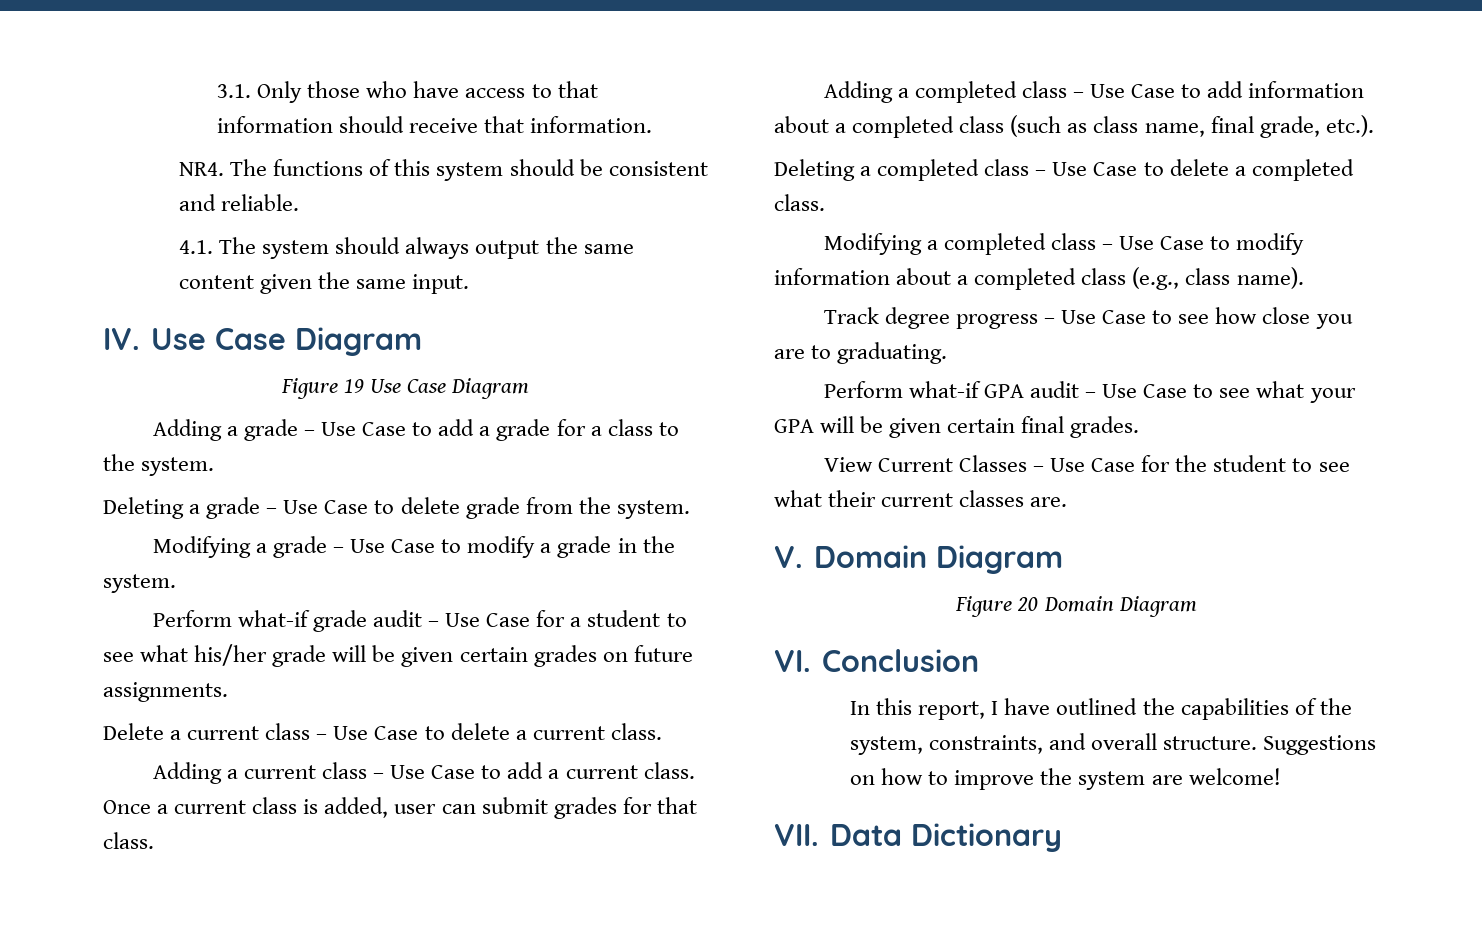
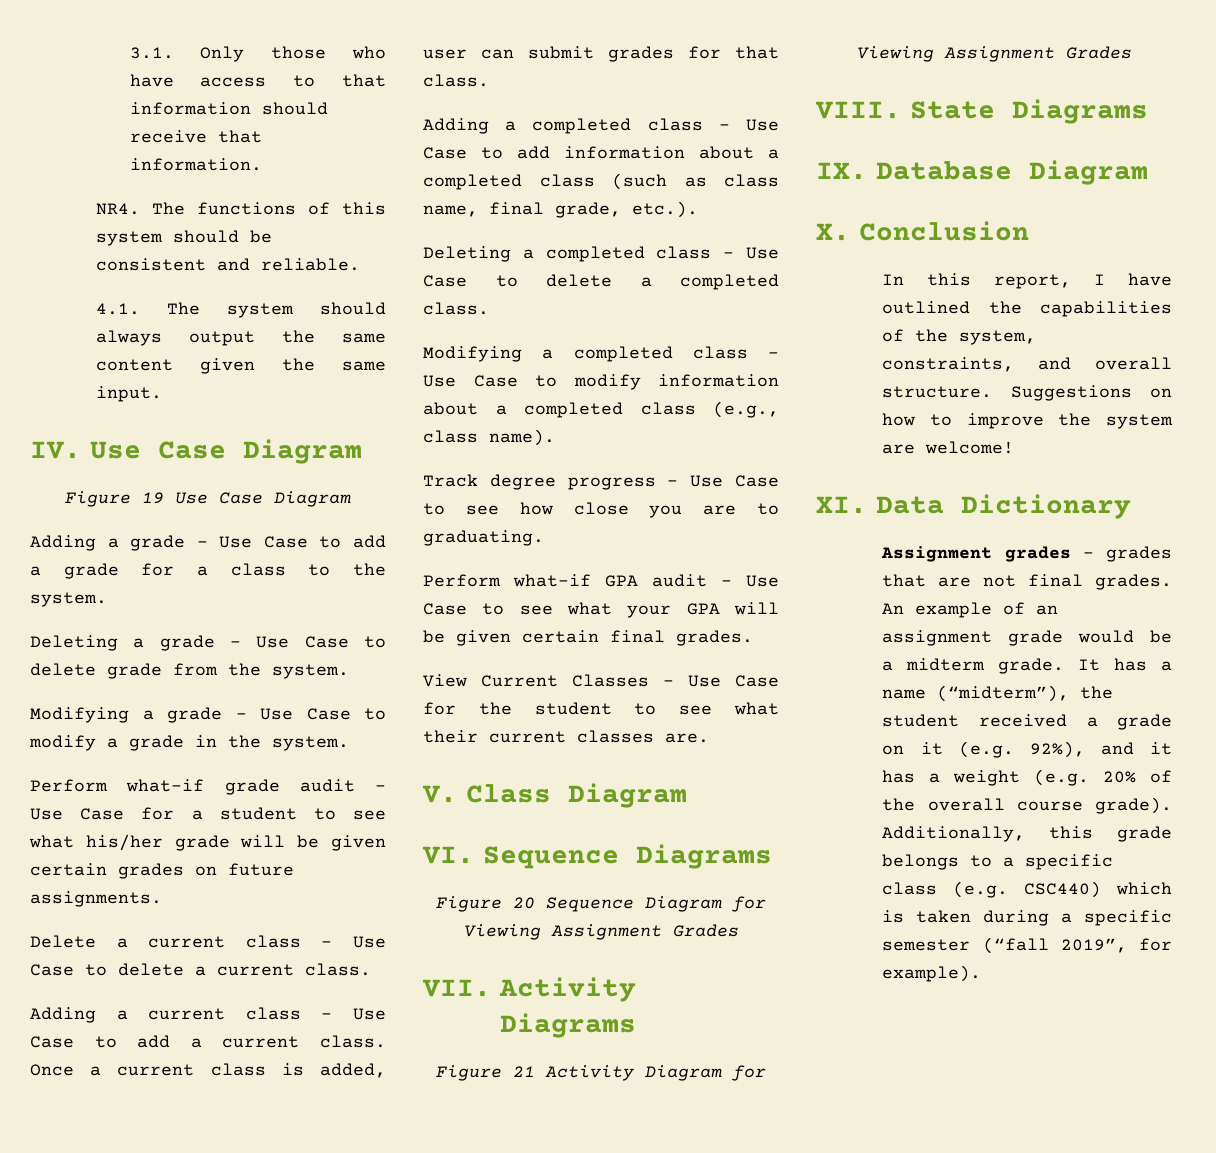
[814,545,1064,574] Domain Diagram -> [466,783,687,808] [422,844,772,869] Class Diagram // VI. Sequence Diagrams
[1043,596,1197,617] [774,650,811,672] Domain Diagram // VI. -> [546,896,766,912] [463,924,739,940] [422,977,636,1002] [500,1013,636,1038] [436,1065,766,1081] [856,46,1132,62] [815,99,1148,124] [816,160,1148,185] [816,223,850,241] Sequence Diagram for Viewing Assignment Grades // VII. Activity Diagrams // Figure 21 Activity Diagram for Viewing Assignment Grades // VIII. State Diagrams // IX. Database Diagram // X.
[774,824,819,846] VII. -> [816,496,867,514] XI.
(1063, 837) none -> [881,546,1172,562] [882,574,1172,590] [882,602,1059,618] [882,630,1172,646] [882,658,1172,674] [882,685,1114,702] [882,714,1172,730] [882,741,1172,758] [882,769,1172,786] [882,797,1172,814] [882,826,1172,842] [882,854,1114,870] [882,881,1172,898] [882,910,1172,926] [882,937,1172,954] [882,965,982,982] // Assignment grades – grades that are not final grades. An example of an assignment grade would be a midterm grade. It has a name (“midterm”), the student received a grade on it (e.g. 92%), and it has a weight (e.g. 20% of the overall course grade). Additionally, this grade belongs to a specific class (e.g. CSC440) which is taken during a specific semester (“fall 2019”, for example).

